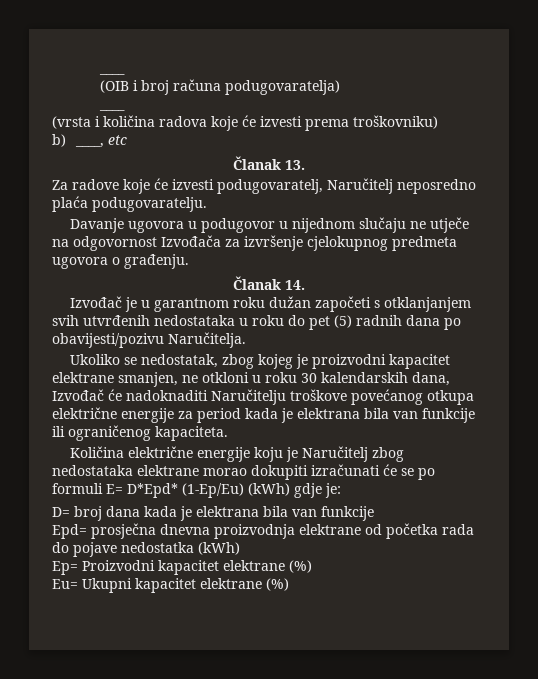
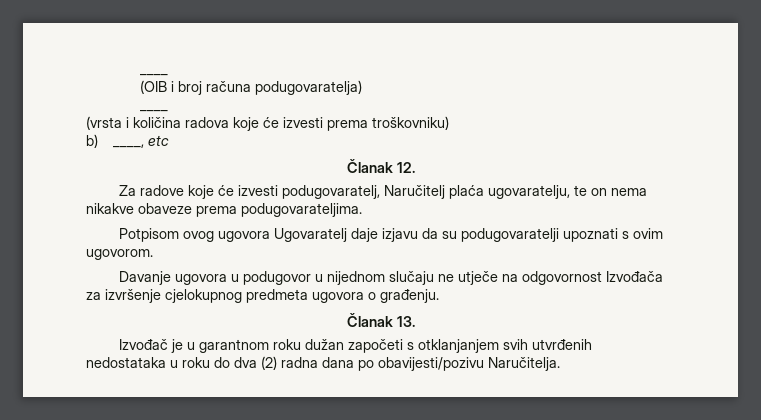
[285,160,305,170] 13. -> [396,162,415,173] 12.
[397,179,476,194] [52,196,207,212] neposredno plaća podugovaratelju. -> [449,185,648,199] [86,203,362,217] [119,228,664,242] [86,249,153,260] plaća ugovaratelju, te on nema nikakve obaveze prema podugovarateljima. // Potpisom ovog ugovora Ugovaratelj daje izjavu da su podugovaratelji upoznati s ovim ugovorom.
[285,280,305,290] 14. -> [396,316,415,327] 13.
[309,315,402,330] pet (5) radnih -> [234,356,318,370] dva (2) radna
[70,354,451,369] [52,372,450,387] [52,389,474,405] [52,407,475,423] [52,425,228,441] [70,446,405,462] [52,464,435,480] [52,483,341,498] [52,506,374,521] [52,523,474,539] [52,542,240,557] [52,560,312,575] [52,578,289,593] // Ukoliko se nedostatak, zbog kojeg je proizvodni kapacitet elektrane smanjen, ne otkloni u roku 30 kalendarskih dana, Izvođač će nadoknaditi Naručitelju troškove povećanog otkupa električne energije za period kada je elektrana bila van funkcije ili ograničenog kapaciteta. // Količina električne energije koju je Naručitelj zbog nedostataka elektrane morao dokupiti izračunati će se po formuli E= D*Epd* (1-Ep/Eu) (kWh) gdje je: // D= broj dana kada je elektrana bila van funkcije // Epd= prosječna dnevna proizvodnja elektrane od početka rada do pojave nedostatka (kWh) // Ep= Proizvodni kapacitet elektrane (%) // Eu= Ukupni kapacitet elektrane (%) -> (560, 364) none

